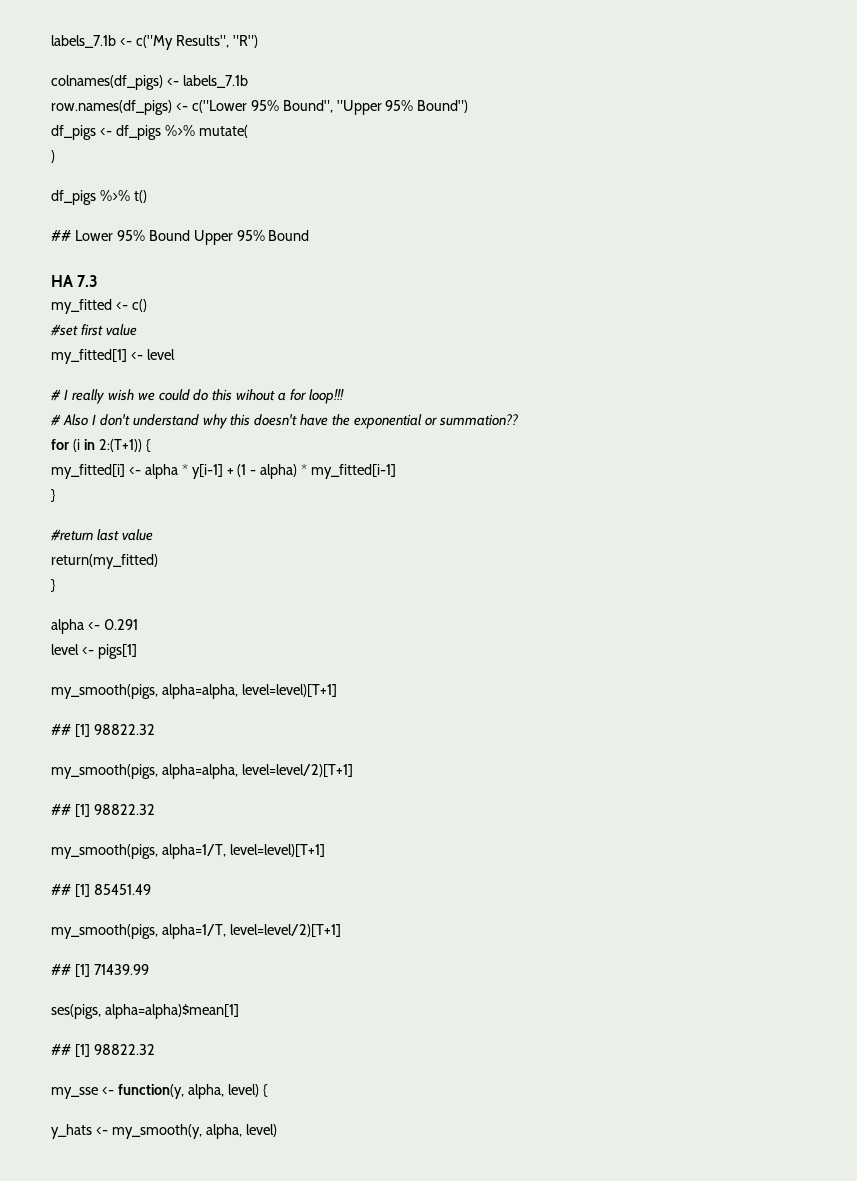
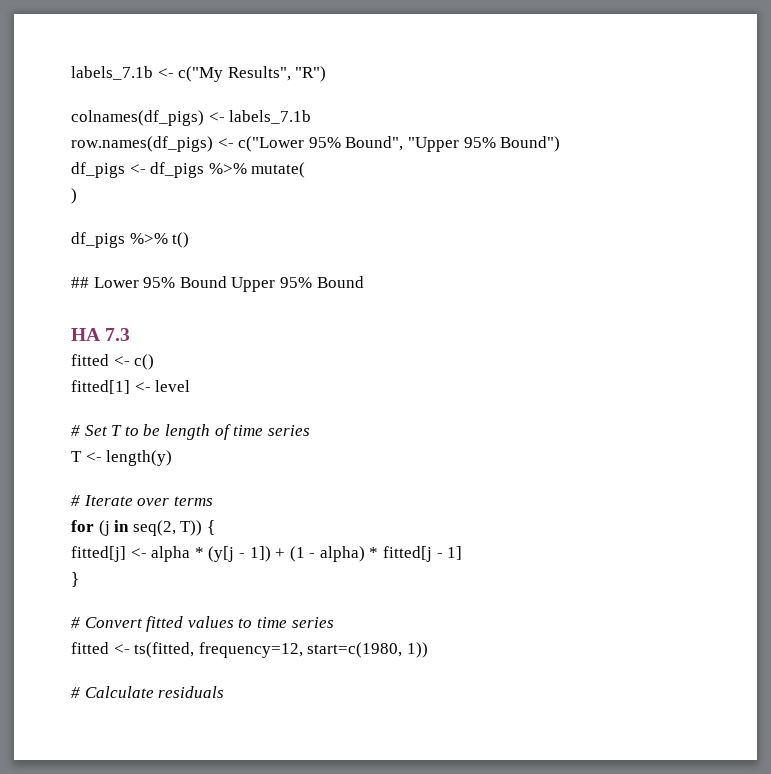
[51,299,112,314] my_fitted -> [71,354,109,366] fitted
[51,324,137,336] [51,349,127,364] #set first value // my_fitted[1] -> [71,380,130,394] fitted[1]
[63,389,345,404] [51,414,519,429] [51,439,151,452] [51,464,125,479] I really wish we could do this wihout a for loop!!! // # Also I don't understand why this doesn't have the exponential or summation?? // for (i in 2:(T+1)) { // my_fitted[i] -> [84,424,310,440] [71,450,173,466] [71,495,213,506] [71,520,215,536] [71,546,126,562] Set T to be length of time series // T <- length(y) // # Iterate over terms // for (j in seq(2, T)) { // fitted[j]
[191,464,223,479] y[i-1] -> [208,546,271,562] (y[j - 1])
[311,464,397,479] [51,489,56,502] [51,529,153,541] [51,554,158,569] [51,579,56,592] [51,619,138,634] [51,644,137,659] [51,684,337,699] [51,724,155,737] [51,764,353,779] [51,804,155,817] [51,844,325,859] [51,884,151,897] [51,924,341,939] [51,964,149,977] [51,1004,239,1019] [51,1044,155,1057] [51,1084,268,1099] [51,1124,277,1139] my_fitted[i-1] // } // #return last value // return(my_fitted) // } // alpha <- 0.291 // level <- pigs[1] // my_smooth(pigs, alpha=alpha, level=level)[T+1] // ## [1] 98822.32 // my_smooth(pigs, alpha=alpha, level=level/2)[T+1] // ## [1] 98822.32 // my_smooth(pigs, alpha=1/T, level=level)[T+1] // ## [1] 85451.49 // my_smooth(pigs, alpha=1/T, level=level/2)[T+1] // ## [1] 71439.99 // ses(pigs, alpha=alpha)$mean[1] // ## [1] 98822.32 // my_sse <- function(y, alpha, level) { // y_hats <- my_smooth(y, alpha, level) -> [383,546,463,562] [71,572,79,587] [71,616,334,632] [71,642,428,658] [71,686,225,698] fitted[j - 1] // } // # Convert fitted values to time series // fitted <- ts(fitted, frequency=12, start=c(1980, 1)) // # Calculate residuals

